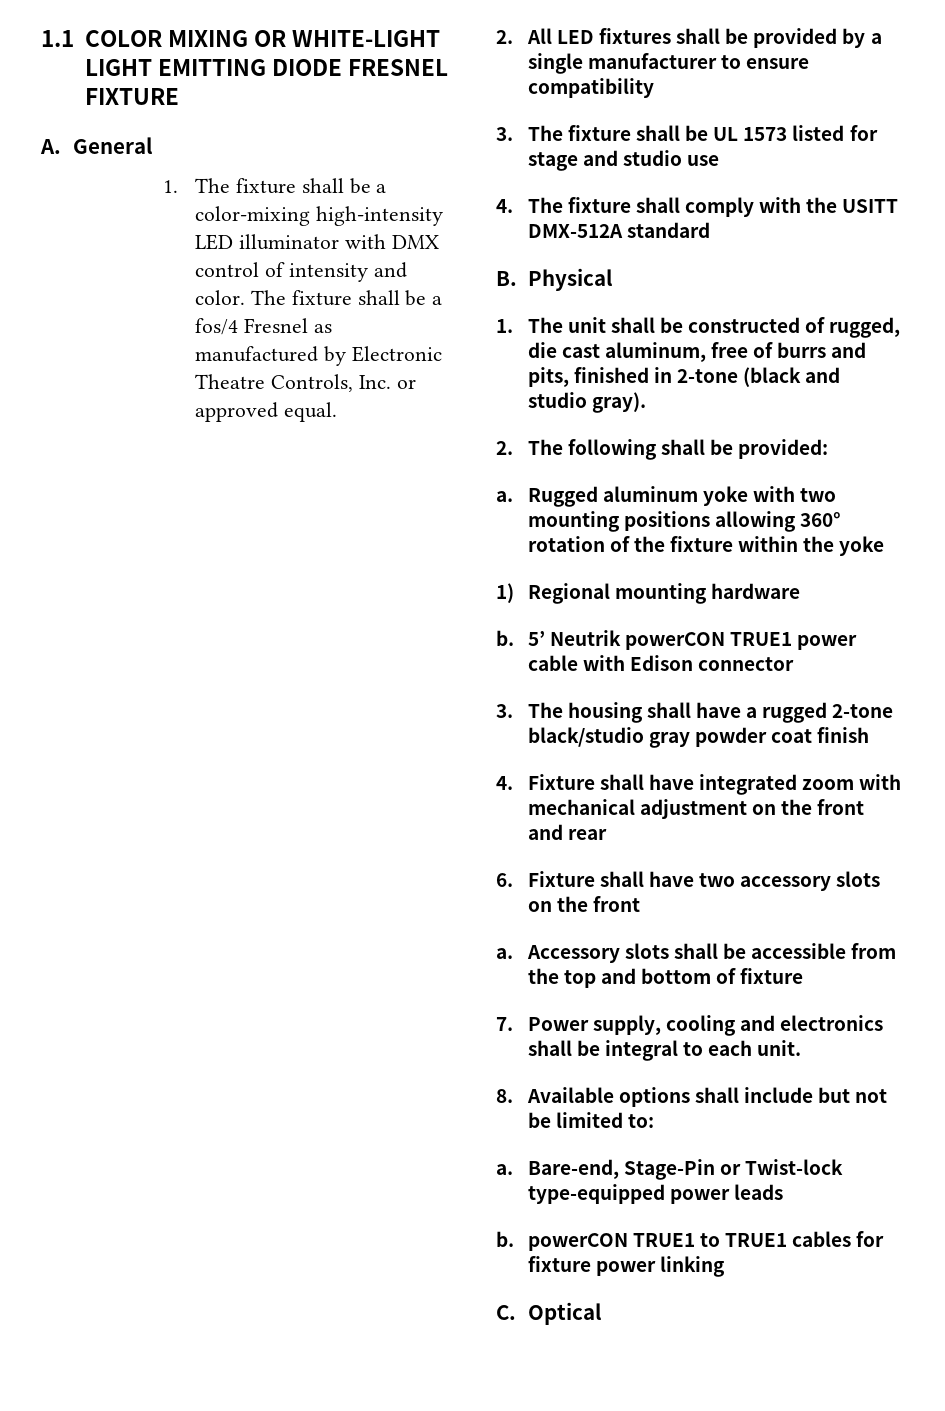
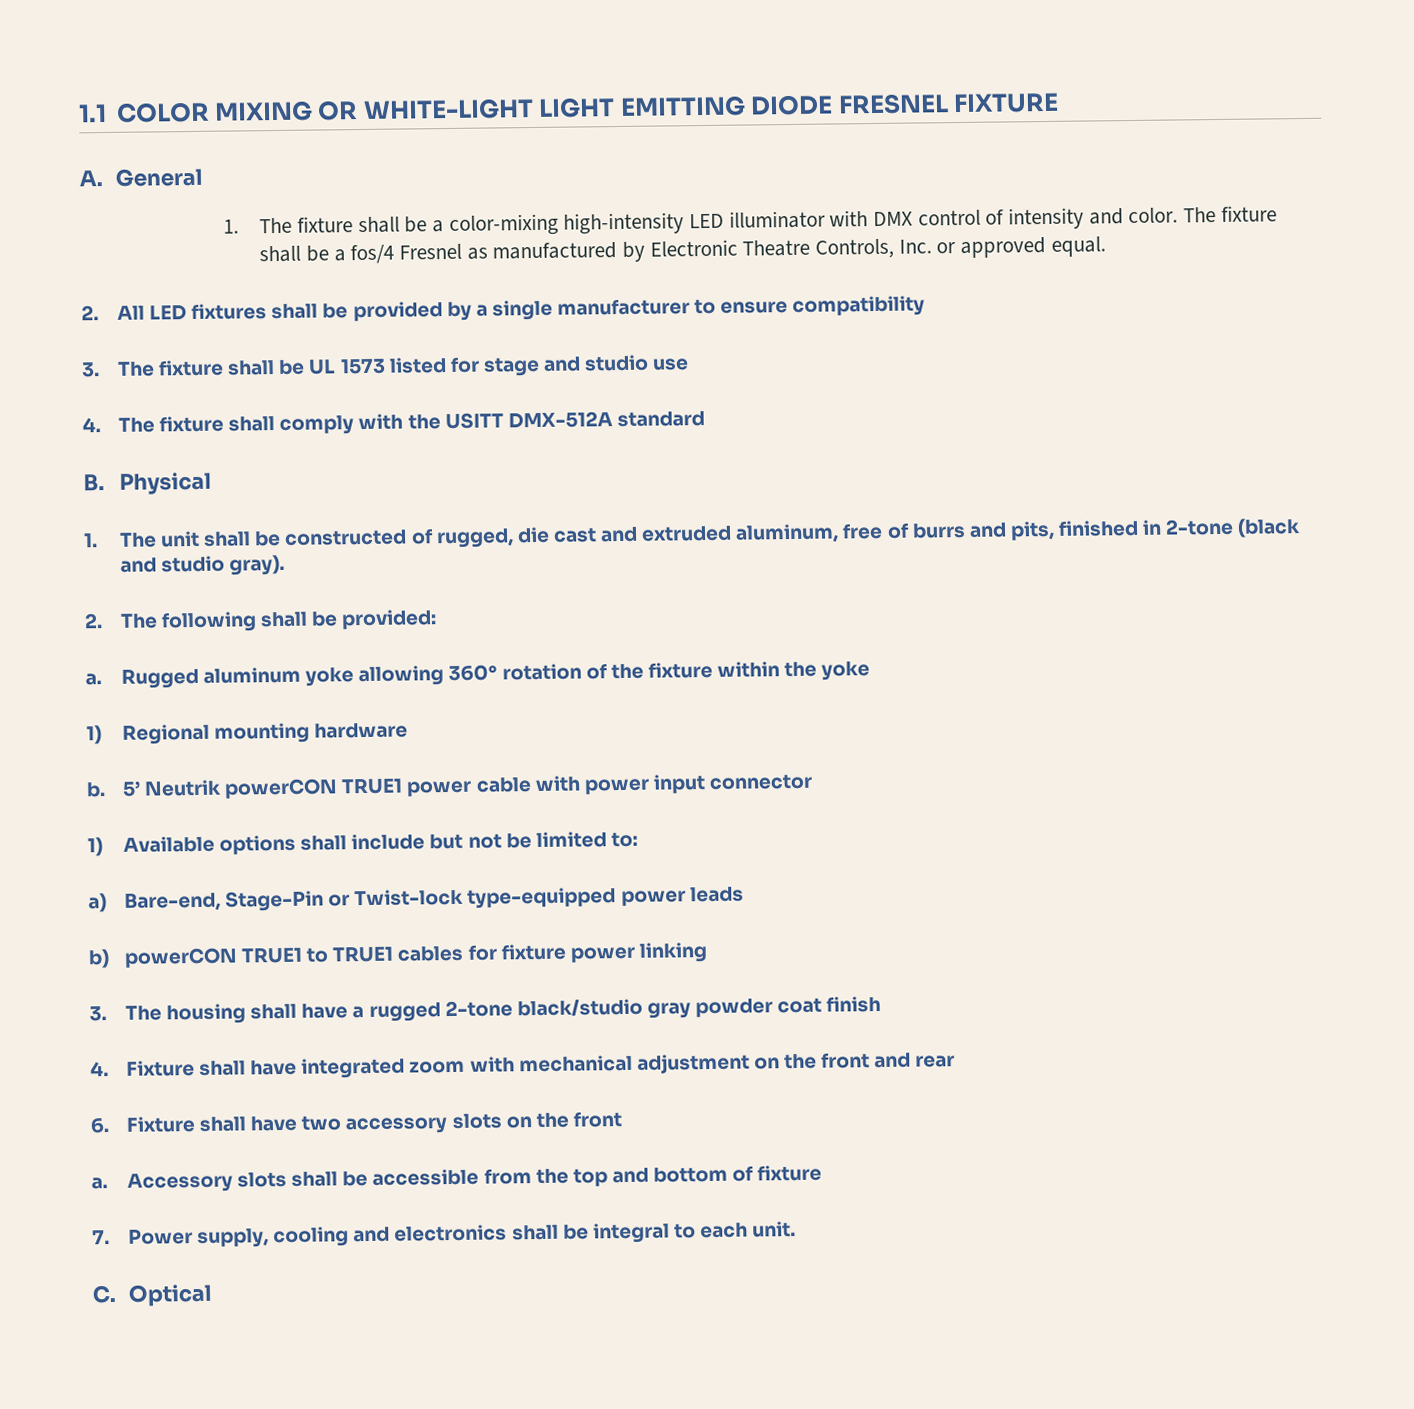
(600, 351) none -> [600,525,733,543] and extruded
[753,486,837,502] [527,511,710,532] with two mounting positions -> (355, 677) none
[629,655,693,671] Edison -> [583,774,706,795] power input
(795, 664) none -> [87,831,638,857] [88,886,744,913] [88,942,708,969] // 1) Available options shall include but not be limited to: // a) Bare-end, Stage-Pin or Twist-lock type-equipped power leads // b) powerCON TRUE1 to TRUE1 cables for fixture power linking
[496,1087,888,1107] [527,1112,654,1128] [496,1159,844,1180] [527,1184,783,1204] [496,1231,885,1251] [527,1256,725,1277] // 8. Available options shall include but not be limited to: // a. Bare-end, Stage-Pin or Twist-lock type-equipped power leads // b. powerCON TRUE1 to TRUE1 cables for fixture power linking -> (797, 1229) none

